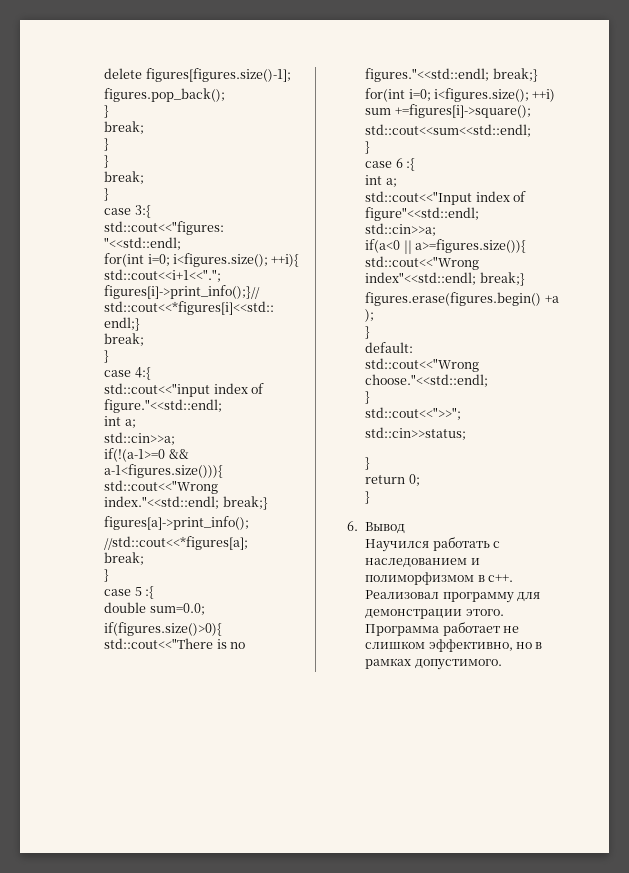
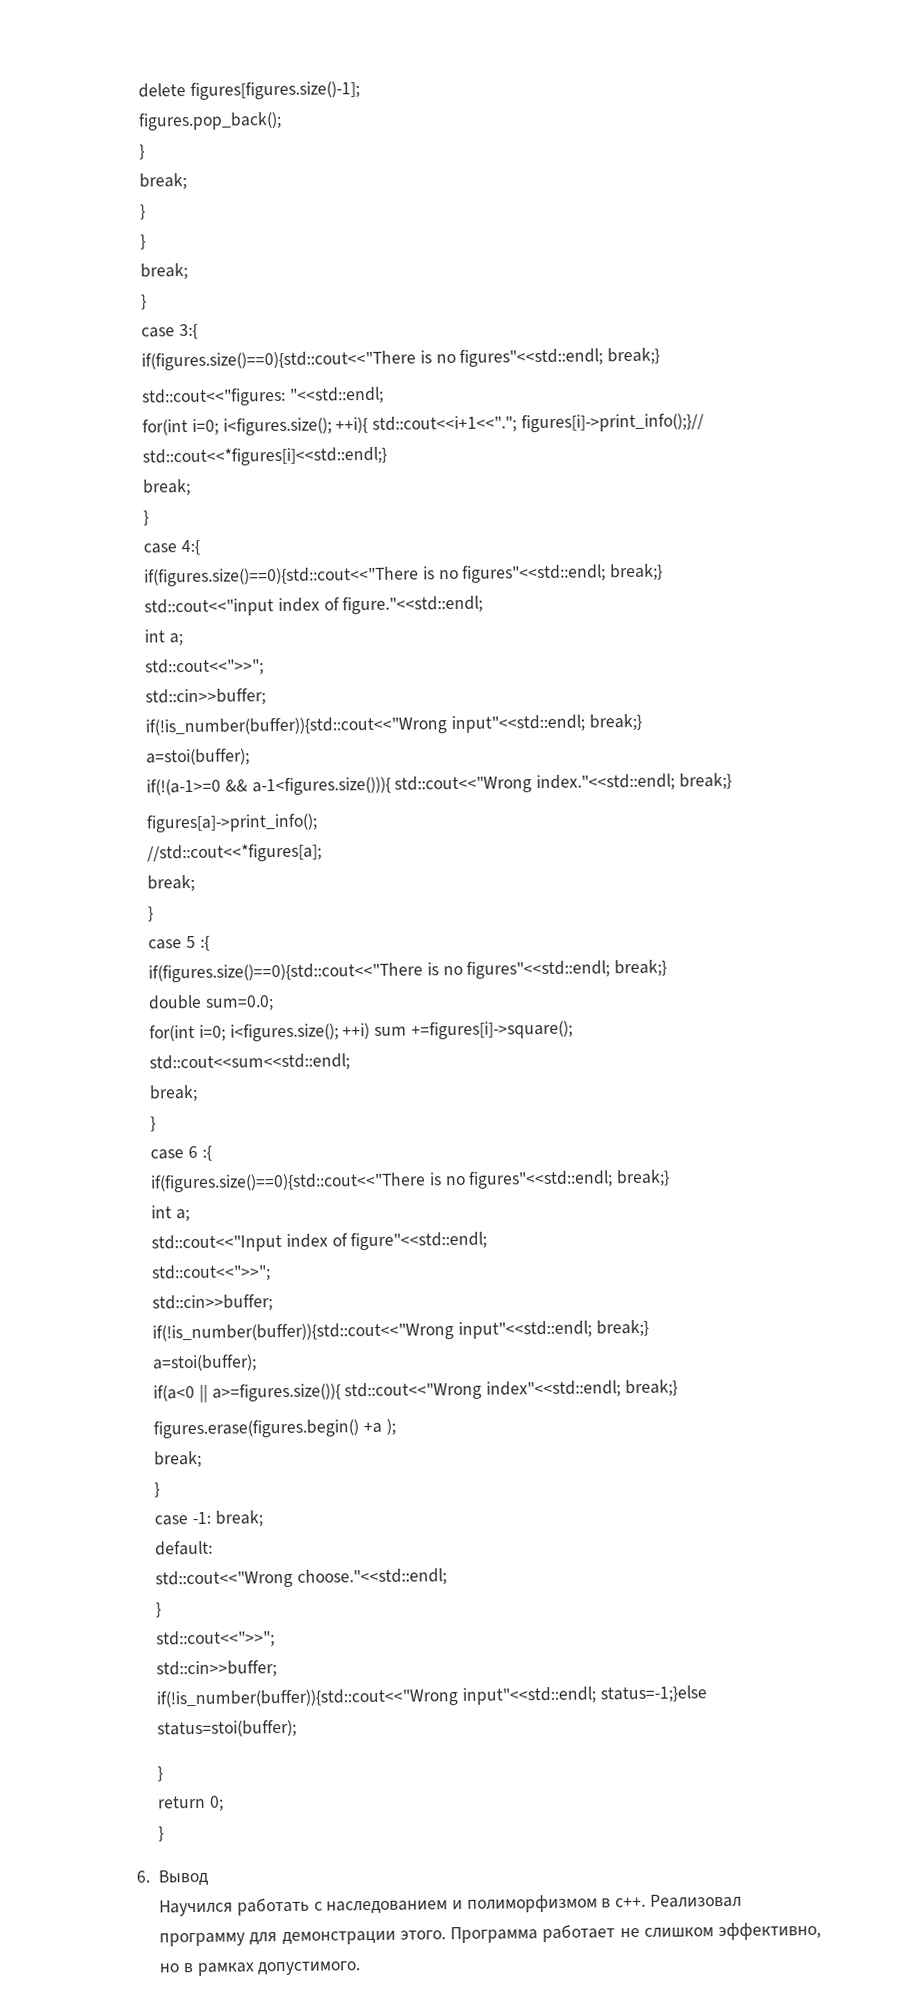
(151, 211) none -> [141,347,661,371] // if(figures.size()==0){std::cout<<"There is no figures"<<std::endl; break;}
(151, 373) none -> [144,563,664,587] // if(figures.size()==0){std::cout<<"There is no figures"<<std::endl; break;}
[104,432,176,445] std::cin>>a; -> [145,658,265,676] [145,688,267,706] [145,713,642,737] [146,748,251,766] std::cout<<">>"; // std::cin>>buffer; // if(!is_number(buffer)){std::cout<<"Wrong input"<<std::endl; break;} // a=stoi(buffer);
[104,602,205,615] [104,622,223,636] [104,638,245,649] [365,68,538,82] double sum=0.0; // if(figures.size()>0){ std::cout<<"There is no figures."<<std::endl; break;} -> [148,959,668,983] [148,994,274,1011] if(figures.size()==0){std::cout<<"There is no figures"<<std::endl; break;} // double sum=0.0;
(532, 130) none -> [149,1084,199,1102] // break;
(415, 164) none -> [150,1169,671,1193] // if(figures.size()==0){std::cout<<"There is no figures"<<std::endl; break;}
[365,223,437,236] std::cin>>a; -> [151,1264,272,1282] [152,1294,274,1312] [152,1319,649,1343] [152,1354,258,1372] std::cout<<">>"; // std::cin>>buffer; // if(!is_number(buffer)){std::cout<<"Wrong input"<<std::endl; break;} // a=stoi(buffer);
[365,326,371,339] // } -> [154,1450,203,1468] [154,1482,161,1498] [154,1510,263,1527] // break; // } // case -1: break;
[365,427,467,440] std::cin>>status; -> [156,1660,278,1678] [156,1685,707,1709] [157,1719,298,1738] std::cin>>buffer; // if(!is_number(buffer)){std::cout<<"Wrong input"<<std::endl; status=-1;}else status=stoi(buffer);

